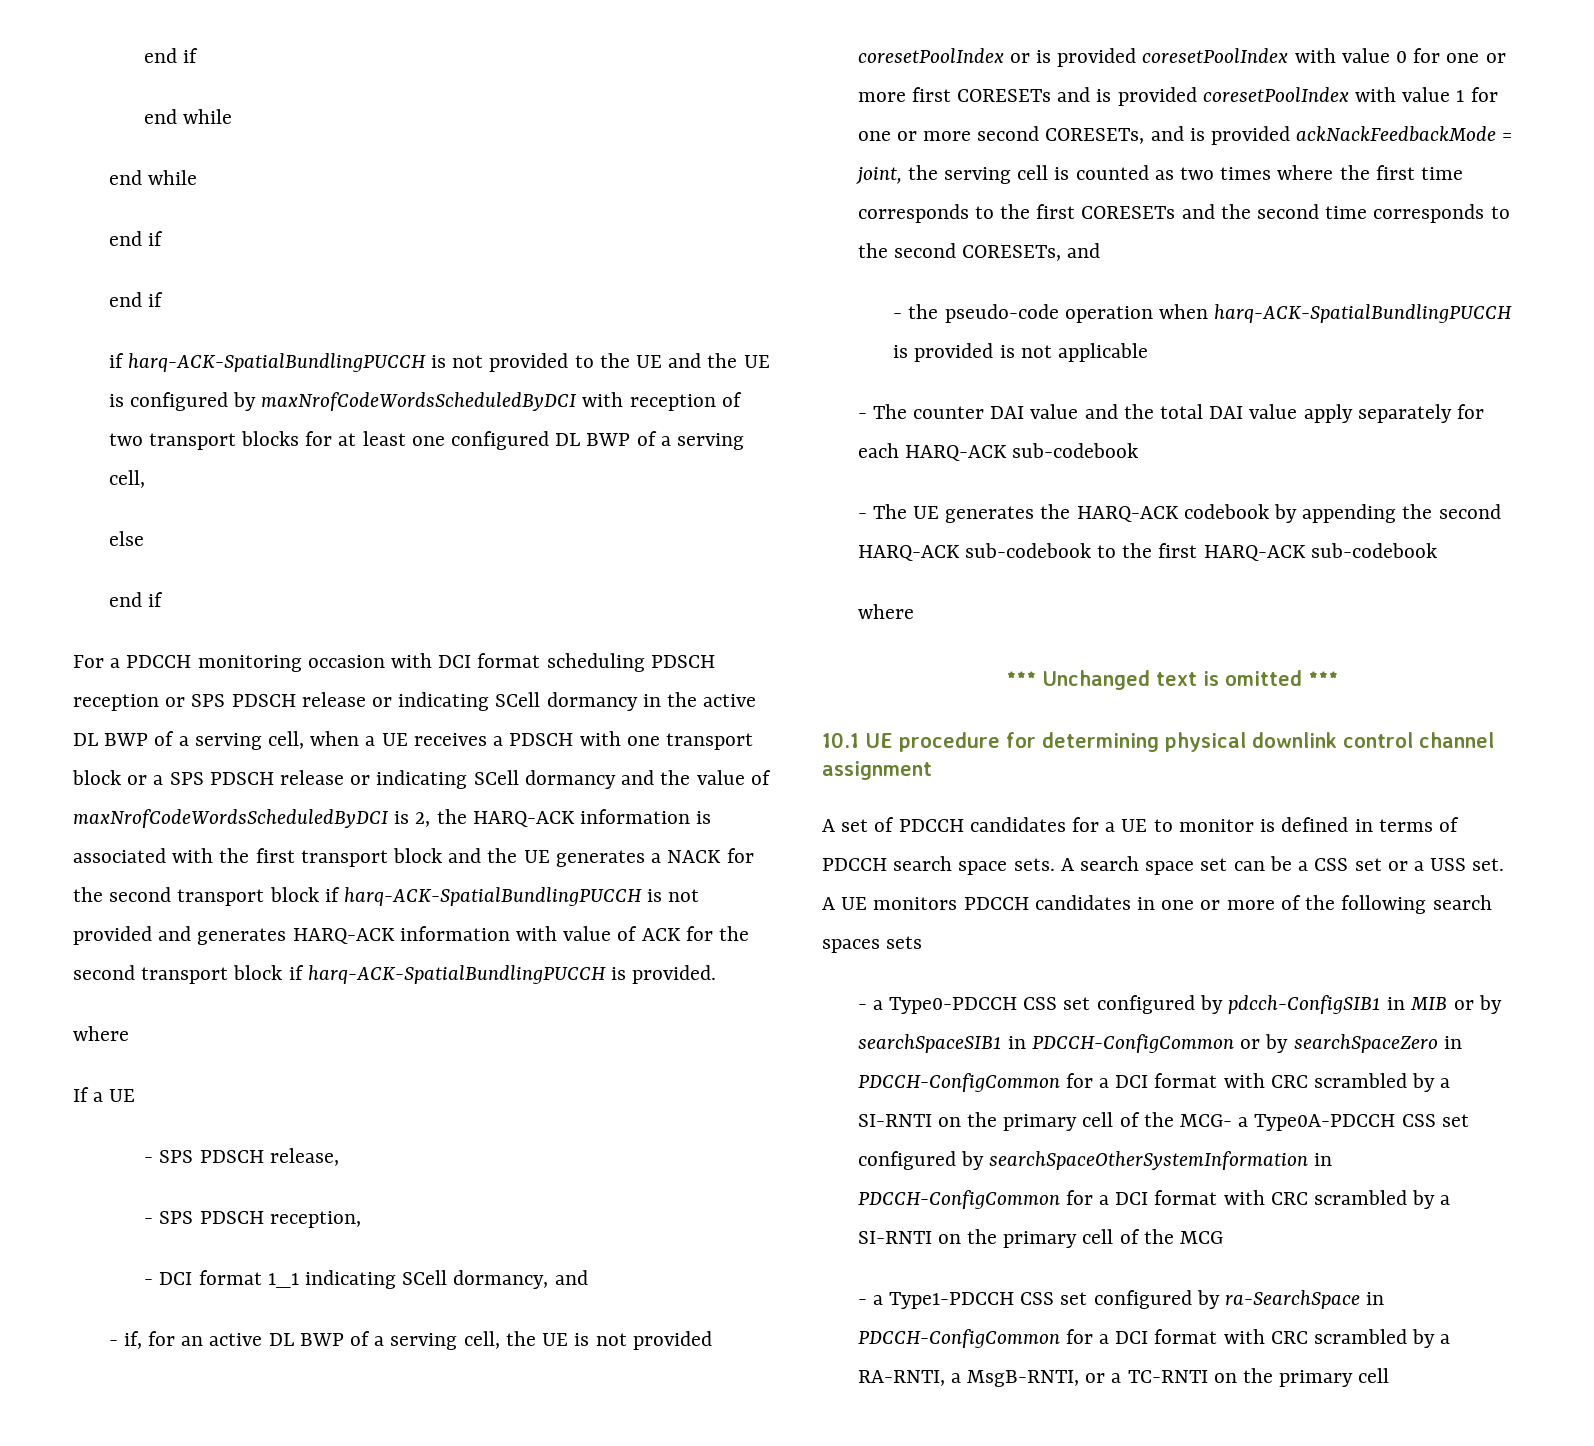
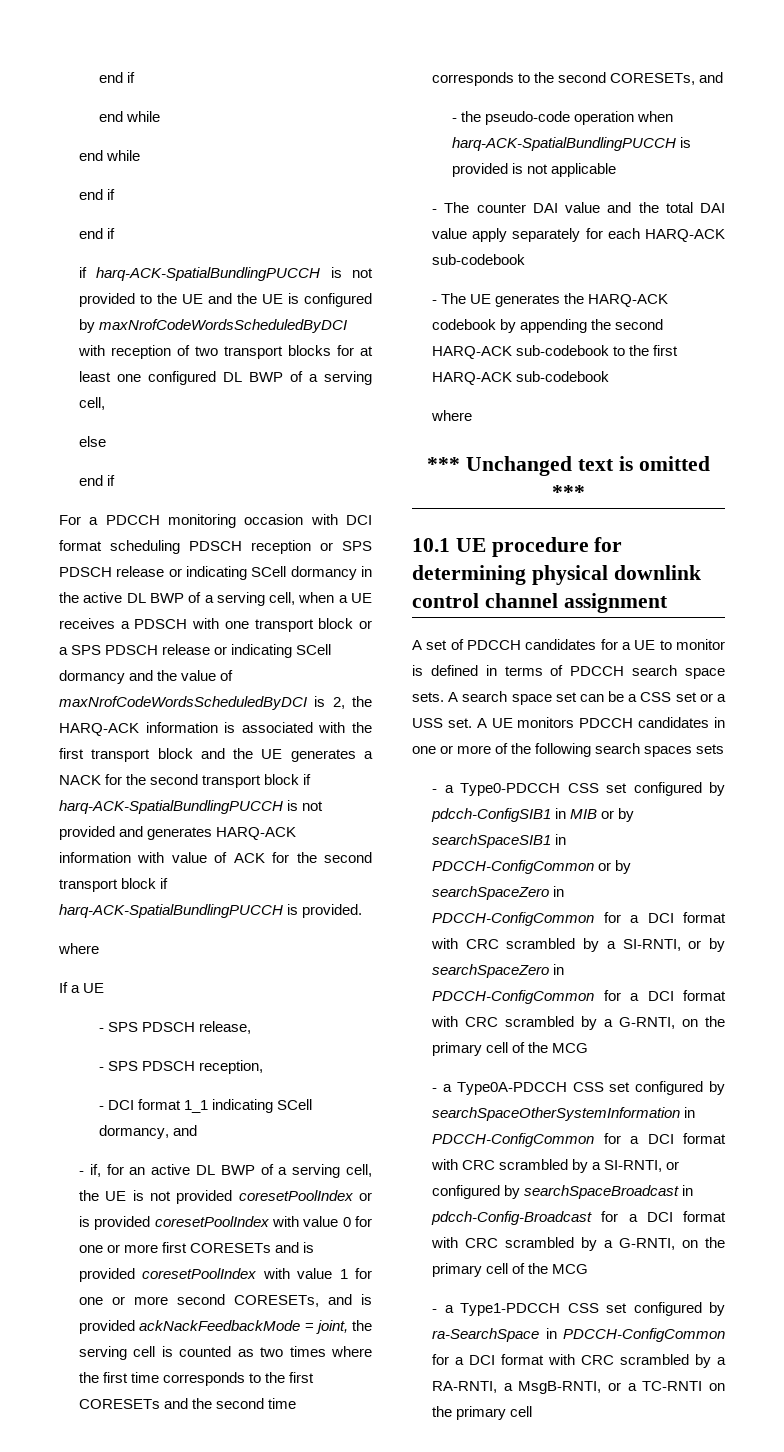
[857,1112,1233,1131] SI-RNTI on the primary cell of the MCG- -> [622,938,725,952] [432,964,565,978] [432,990,726,1004] [431,1016,725,1030] [432,1042,589,1056] [432,1088,438,1092] SI-RNTI, or by searchSpaceZero in PDCCH-ConfigCommon for a DCI format with CRC scrambled by a G-RNTI, on the primary cell of the MCG // -
[857,1231,932,1244] SI-RNTI -> [604,1160,680,1172] [432,1185,694,1199] [431,1211,726,1225] [431,1237,676,1251] SI-RNTI, or configured by searchSpaceBroadcast in pdcch-Config-Broadcast for a DCI format with CRC scrambled by a G-RNTI,

